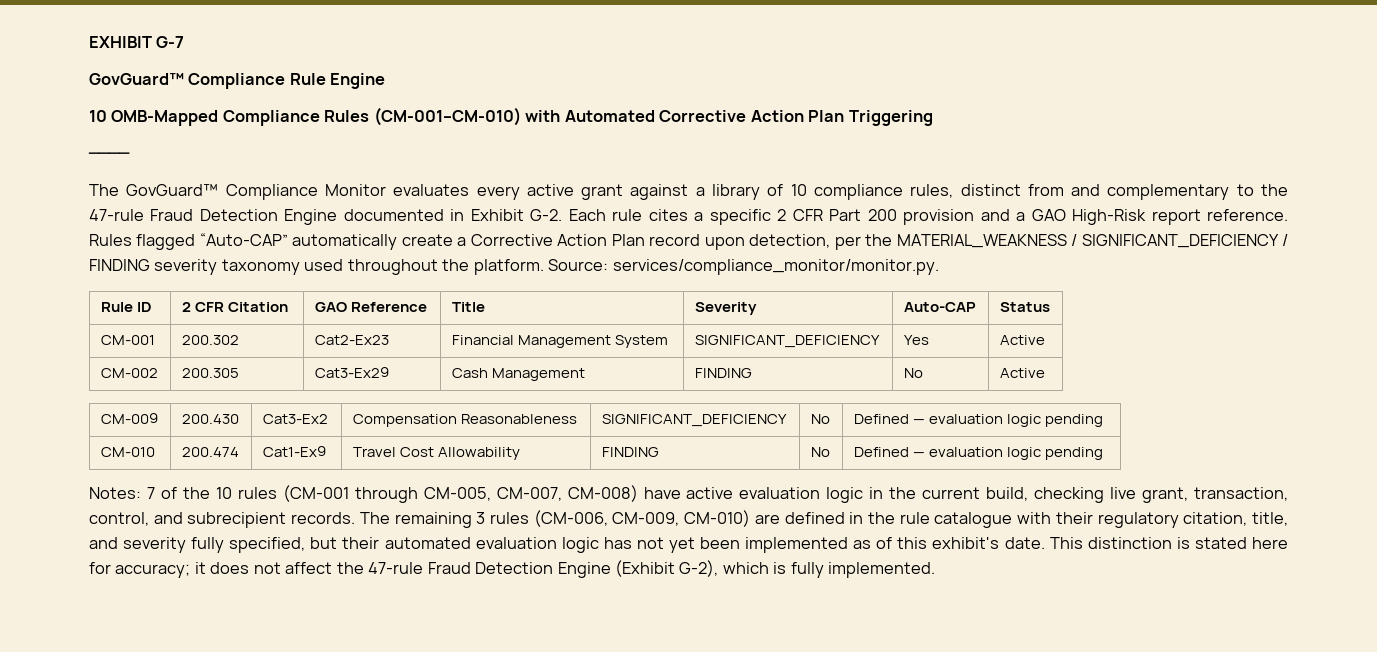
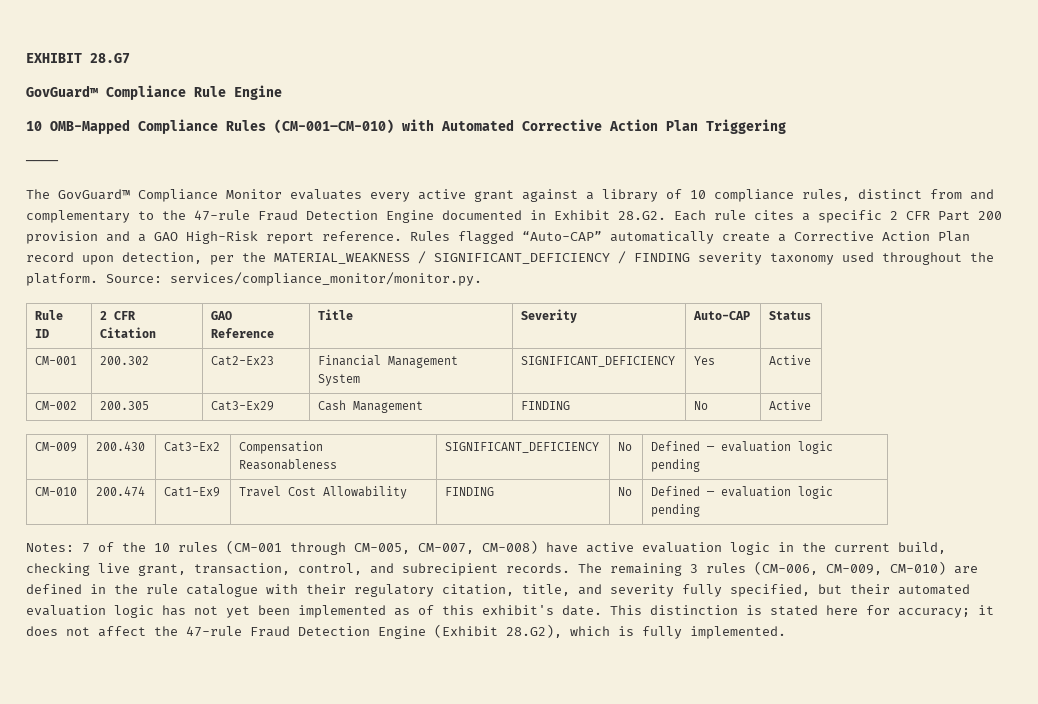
[156,36,185,48] G-7 -> [90,53,130,64] 28.G7
[530,209,563,221] G-2. -> [618,211,666,220] 28.G2.
[679,560,719,577] G-2), -> [506,624,562,638] 28.G2),

